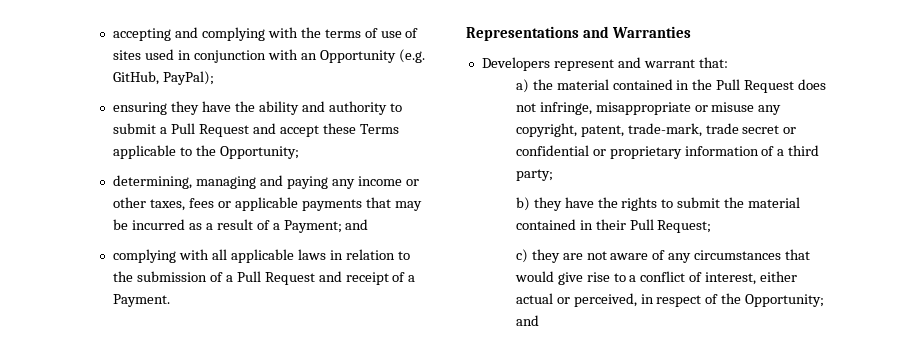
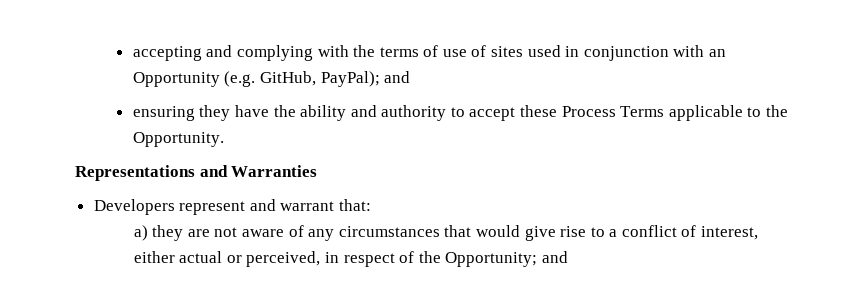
(215, 78) none -> [384,71,411,83] and
[113,123,276,137] submit a Pull Request and -> (465, 112) none
(356, 128) none -> [561,106,616,117] Process
[219,146,299,159] [113,175,419,189] [113,197,422,211] [113,219,369,233] [113,249,410,263] [113,271,416,285] [113,294,171,307] Opportunity; // determining, managing and paying any income or other taxes, fees or applicable payments that may be incurred as a result of a Payment; and // complying with all applicable laws in relation to the submission of a Pull Request and receipt of a Payment. -> [132,132,224,147] Opportunity.
[532,79,827,93] [515,102,782,115] [515,123,797,137] [515,145,820,159] [515,169,553,181] [515,197,801,211] [515,219,712,233] [515,249,528,263] the material contained in the Pull Request does not infringe, misappropriate or misuse any copyright, patent, trade-mark, trade secret or confidential or proprietary information of a third party; // b) they have the rights to submit the material contained in their Pull Request; // c) -> (148, 233) none

